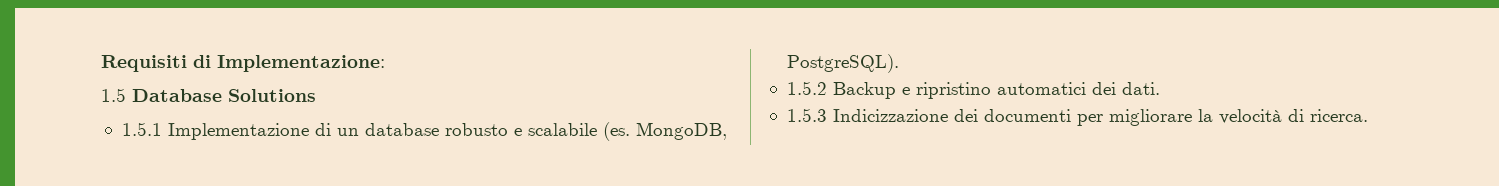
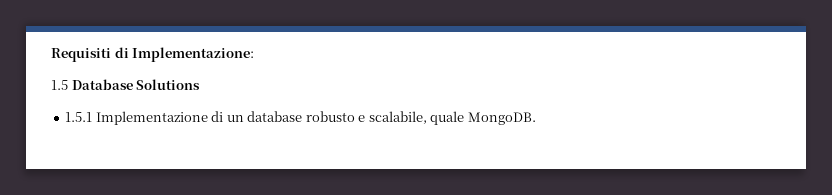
[527,122,727,141] [786,54,899,73] [786,81,1160,99] [786,108,1368,126] scalabile (es. MongoDB, PostgreSQL). // 1.5.2 Backup e ripristino automatici dei dati. // 1.5.3 Indicizzazione dei documenti per migliorare la velocità di ricerca. -> [368,111,536,125] scalabile, quale MongoDB.

